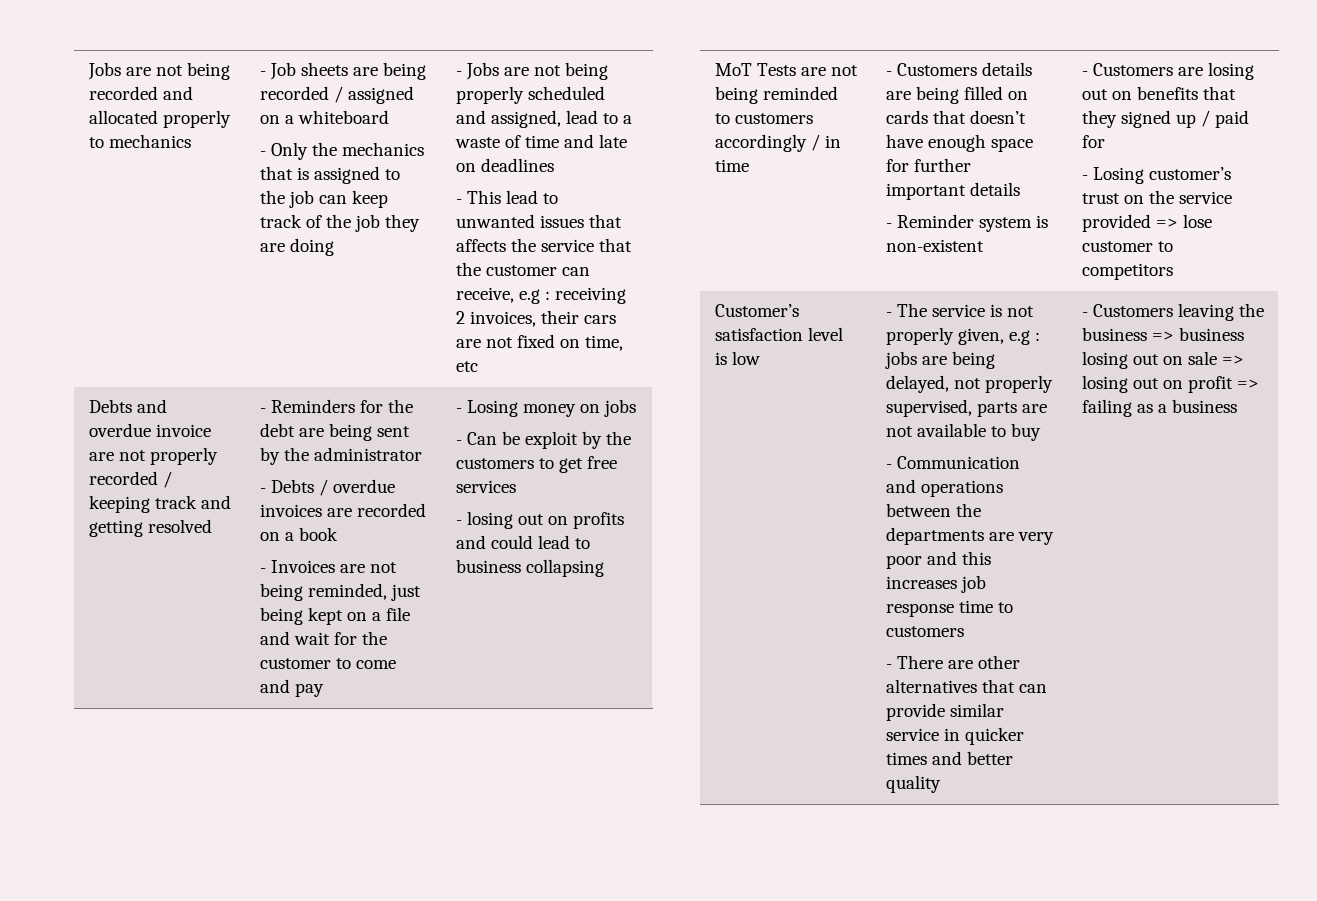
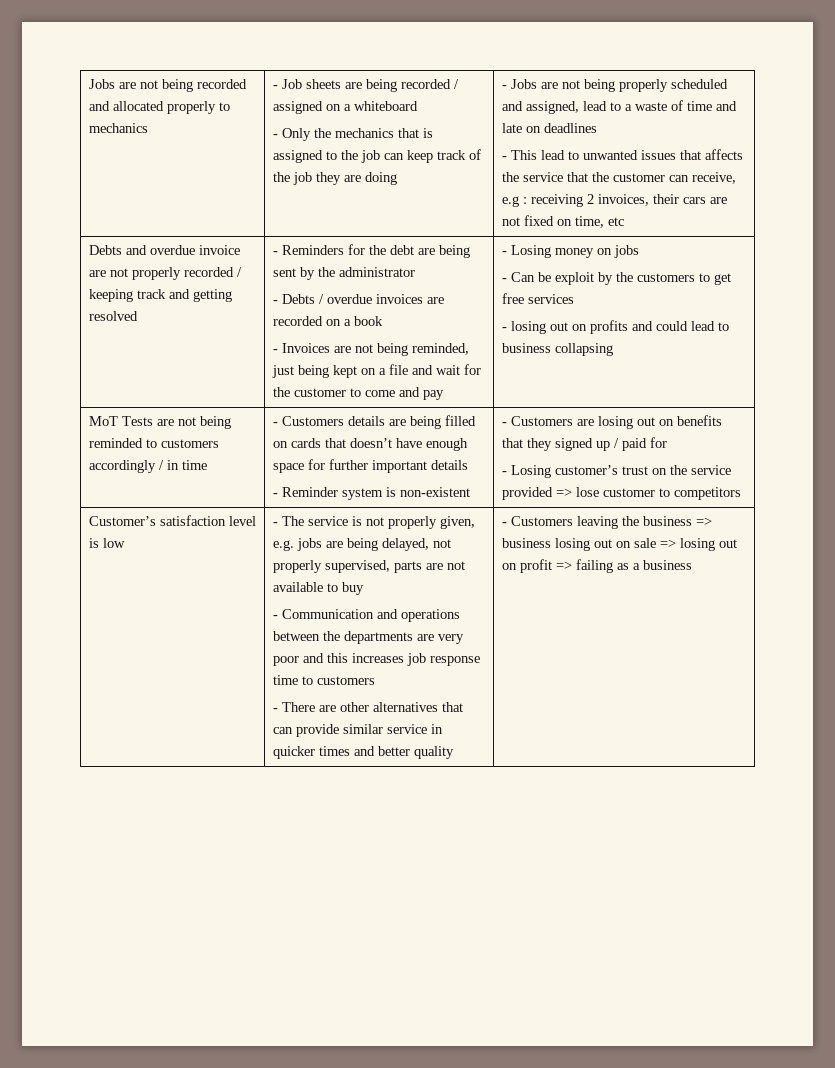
[1008,330,1040,345] e.g : -> [272,540,294,551] e.g.

